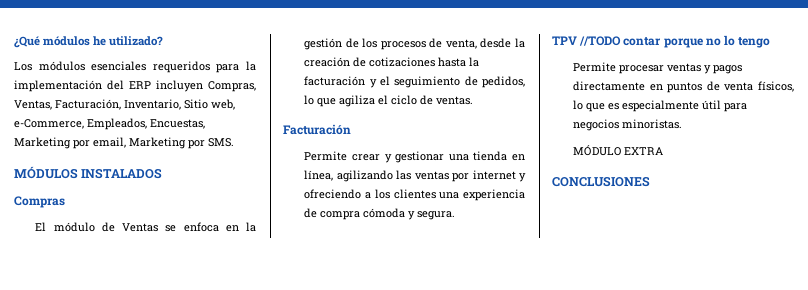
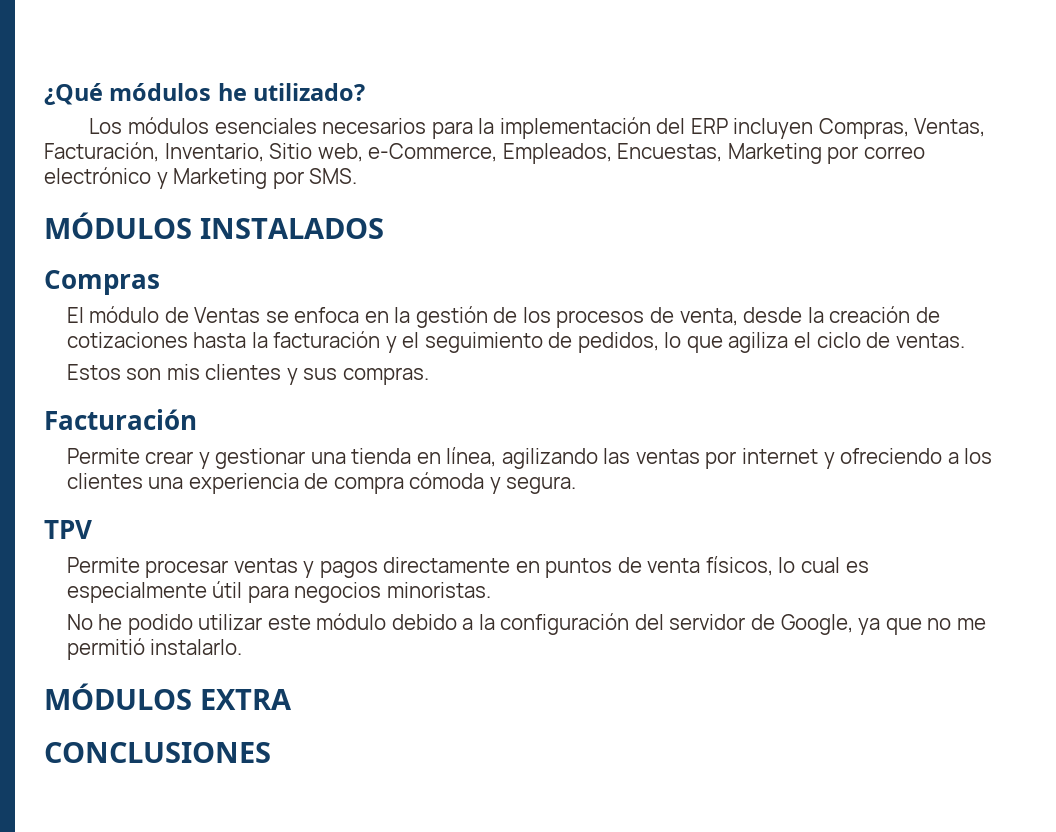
[152,61,210,73] requeridos -> [322,118,427,134] necesarios
[93,137,126,148] email, -> [863,146,925,159] [44,167,168,189] correo electrónico y
(474, 100) none -> [66,364,429,385] // Estos son mis clientes y sus compras.
[579,35,771,48] //TODO contar porque no lo tengo -> (92, 529) none
[586,103,606,112] que -> [801,557,841,573] cual
[573,145,622,156] MÓDULO -> [66,613,986,635] [66,638,243,660] [44,683,192,710] No he podido utilizar este módulo debido a la configuración del servidor de Google, ya que no me permitió instalarlo. // MÓDULOS

